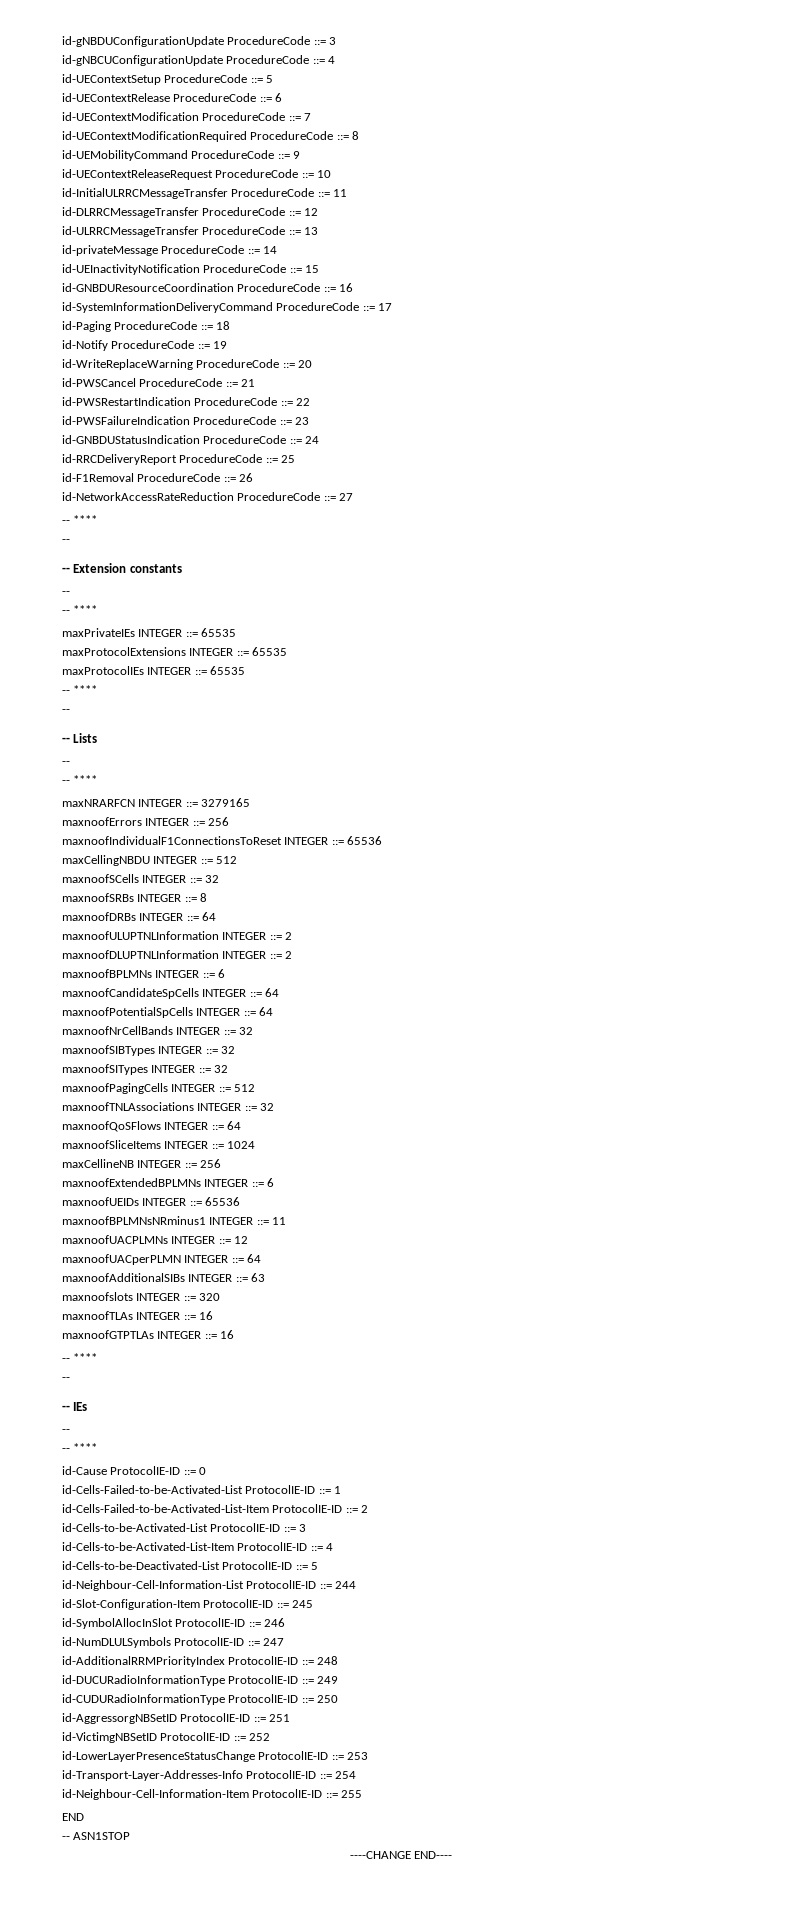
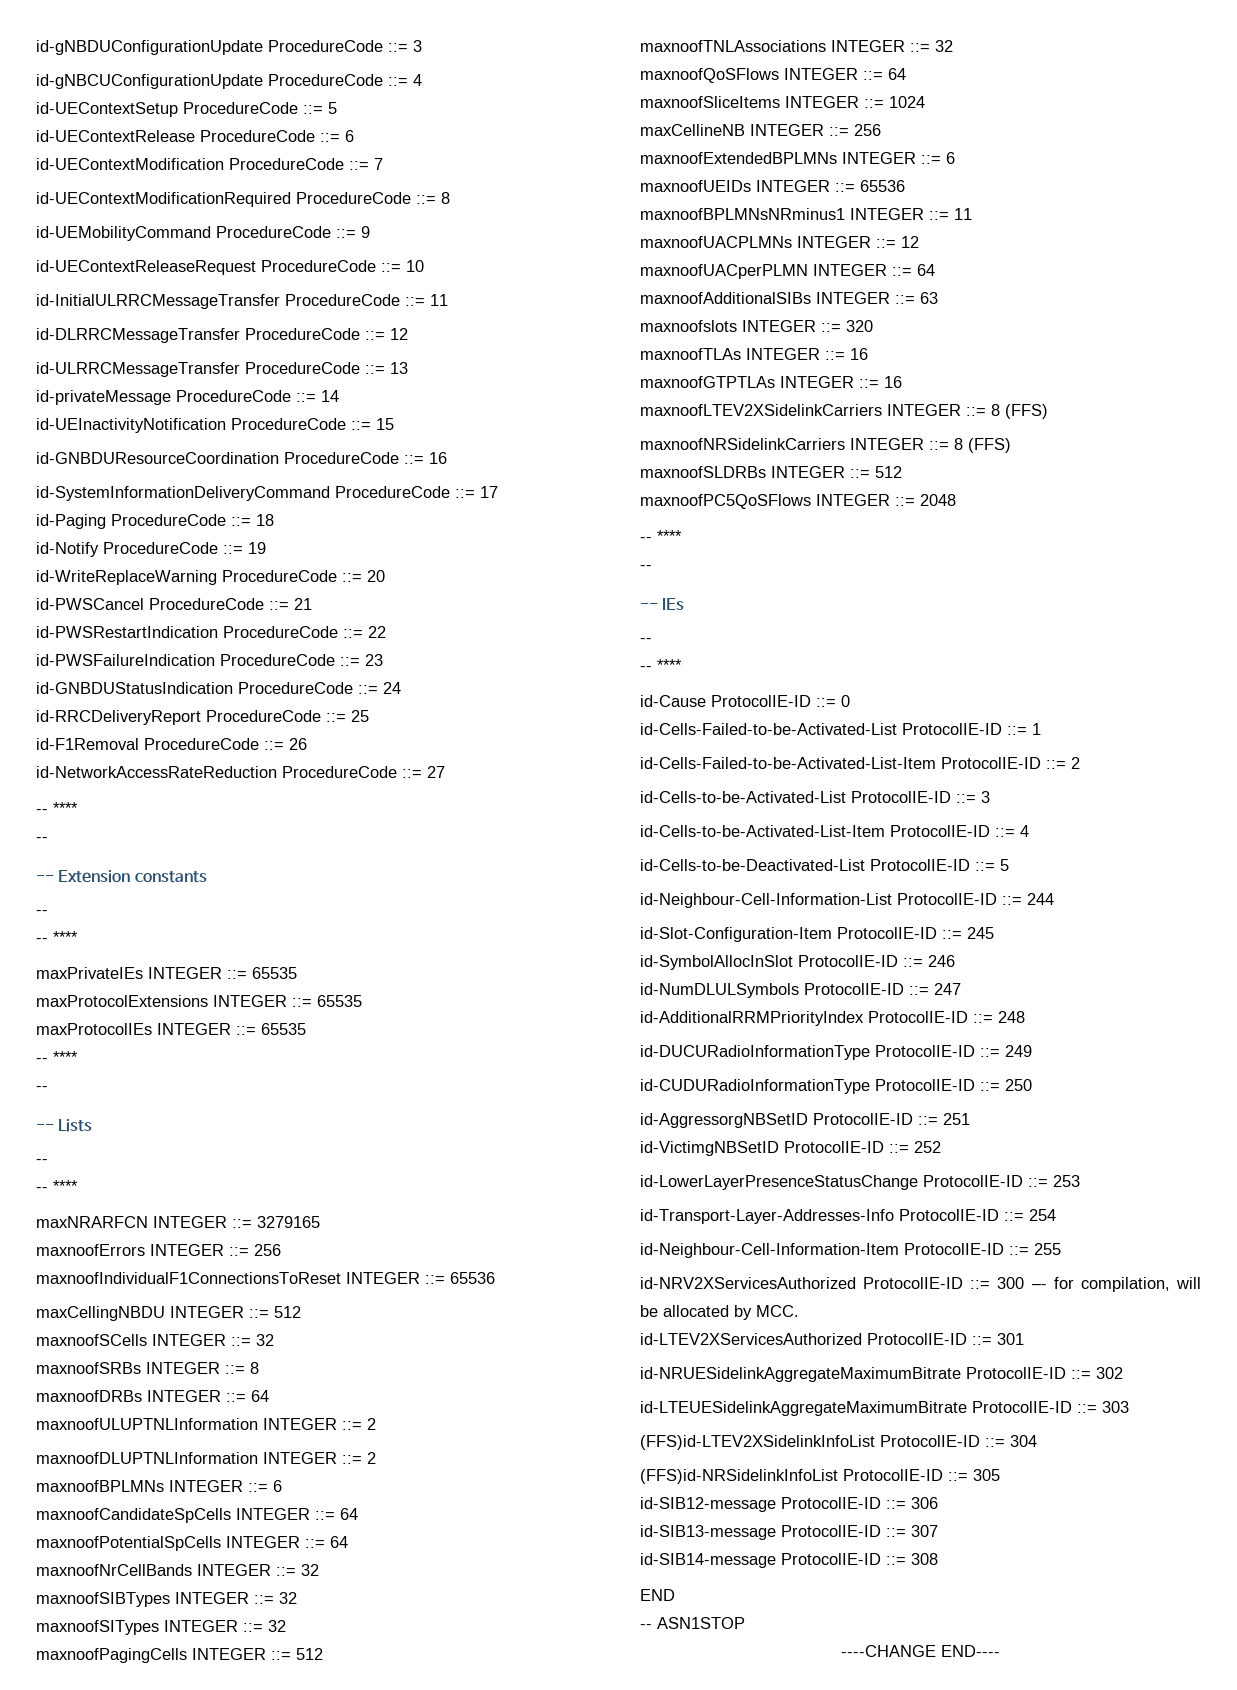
(235, 1334) none -> [640,404,1048,419] [640,438,1011,453] [640,466,902,478] [640,494,956,509] // maxnoofLTEV2XSidelinkCarriers INTEGER ::= 8 (FFS) // maxnoofNRSidelinkCarriers INTEGER ::= 8 (FFS) // maxnoofSLDRBs INTEGER ::= 512 // maxnoofPC5QoSFlows INTEGER ::= 2048
(363, 1794) none -> [640,1277,1201,1292] [640,1305,799,1320] [640,1333,1024,1345] [640,1367,1123,1382] [640,1401,1129,1416] [640,1435,1037,1450] [640,1469,1000,1484] [640,1497,938,1512] [640,1525,938,1540] [640,1553,938,1568] // id-NRV2XServicesAuthorized ProtocolIE-ID ::= 300 –- for compilation, will be allocated by MCC. // id-LTEV2XServicesAuthorized ProtocolIE-ID ::= 301 // id-NRUESidelinkAggregateMaximumBitrate ProtocolIE-ID ::= 302 // id-LTEUESidelinkAggregateMaximumBitrate ProtocolIE-ID ::= 303 // (FFS)id-LTEV2XSidelinkInfoList ProtocolIE-ID ::= 304 // (FFS)id-NRSidelinkInfoList ProtocolIE-ID ::= 305 // id-SIB12-message ProtocolIE-ID ::= 306 // id-SIB13-message ProtocolIE-ID ::= 307 // id-SIB14-message ProtocolIE-ID ::= 308

